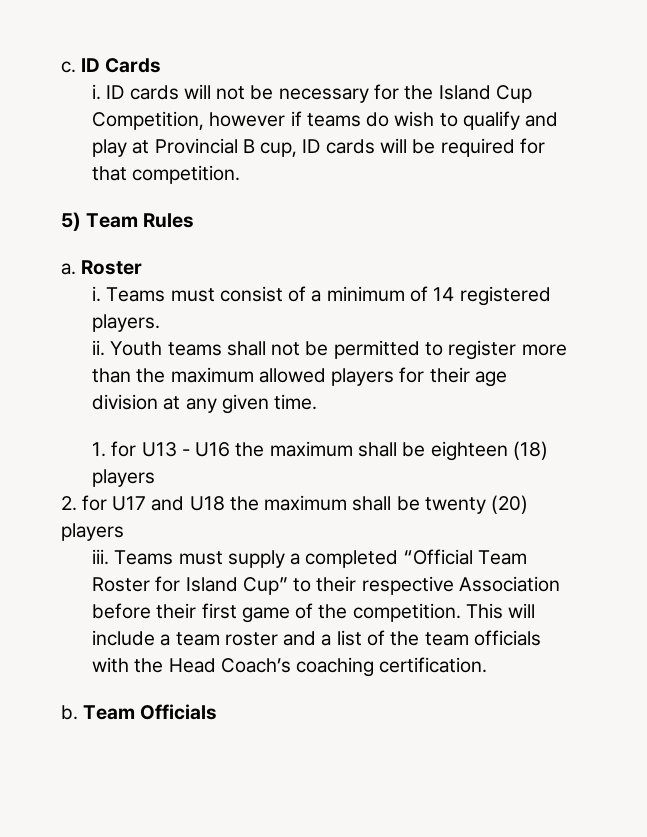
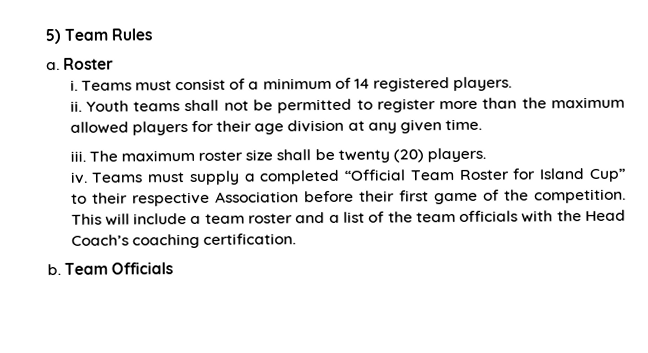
[60,58,162,73] [92,84,532,103] [92,111,559,130] [92,138,545,157] [92,165,241,184] c. ID Cards // i. ID cards will not be necessary for the Island Cup Competition, however if teams do wish to qualify and play at Provincial B cup, ID cards will be required for that competition. // -> (44, 36) none
[92,441,548,461] [92,469,156,487] [60,495,348,511] 1. for U13 - U16 the maximum shall be eighteen (18) players // 2. for U17 and U18 the maximum -> [69,149,274,162] iii. The maximum roster size
[60,523,124,541] [92,549,110,565] players // iii. -> [427,147,487,163] [69,171,88,184] players. // iv.

